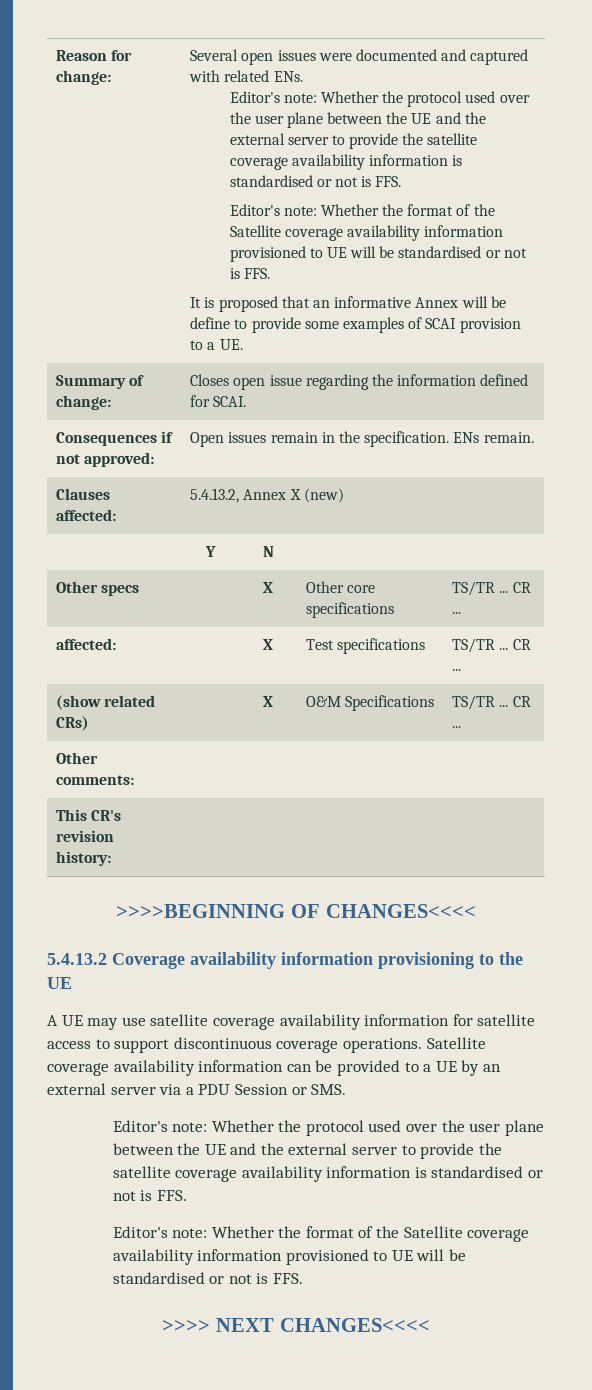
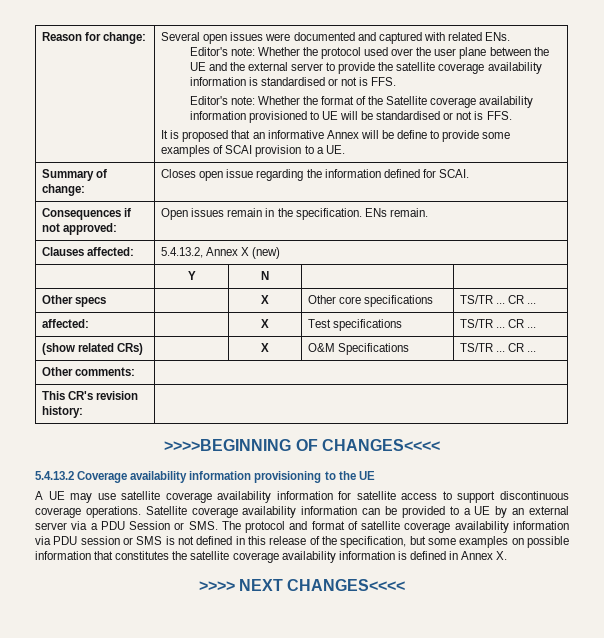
[112,1120,544,1136] [112,1143,502,1159] [112,1166,544,1182] [112,1190,187,1201] [112,1226,530,1242] [112,1249,467,1265] [112,1272,303,1284] // Editor's note: Whether the protocol used over the user plane between the UE and the external server to provide the satellite coverage availability information is standardised or not is FFS. // Editor's note: Whether the format of the Satellite coverage availability information provisioned to UE will be standardised or not is FFS. -> [221,521,569,533] [35,536,569,548] [35,551,508,563] The protocol and format of satellite coverage availability information via PDU session or SMS is not defined in this release of the specification, but some examples on possible information that constitutes the satellite coverage availability information is defined in Annex X.

